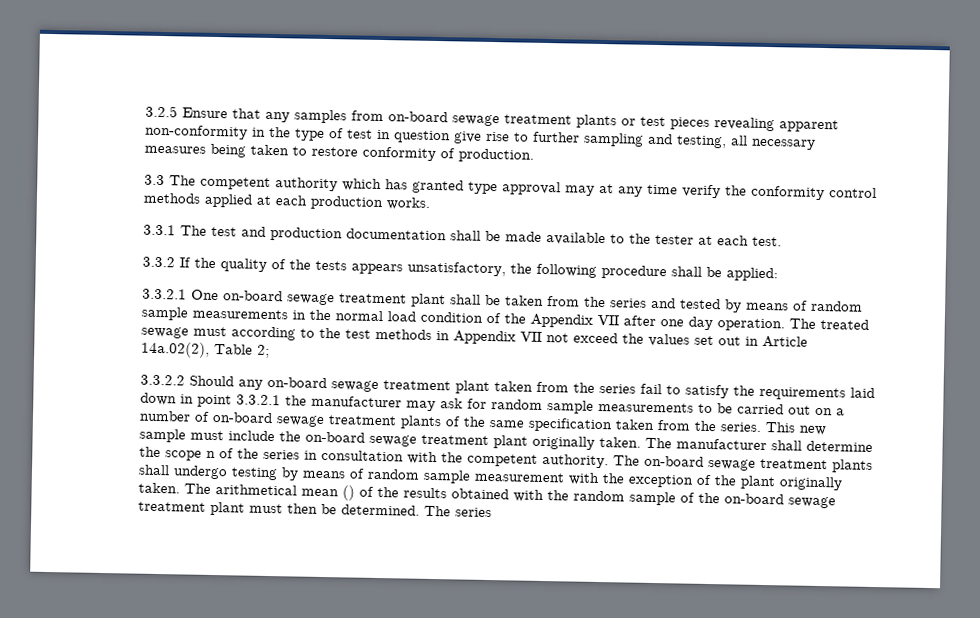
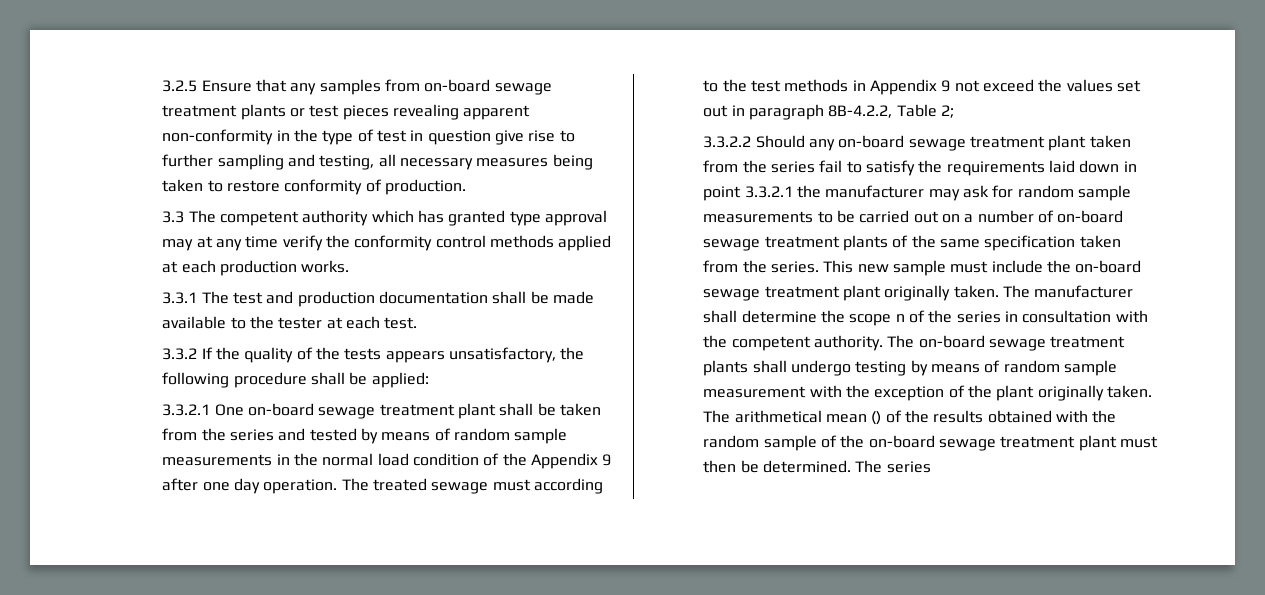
[597,314,620,326] VII -> [602,454,612,466] 9
[520,331,543,342] VII -> [941,80,951,92] 9
[762,335,809,348] [141,341,211,358] Article 14a.02(2), -> [749,104,893,120] paragraph 8B-4.2.2,

